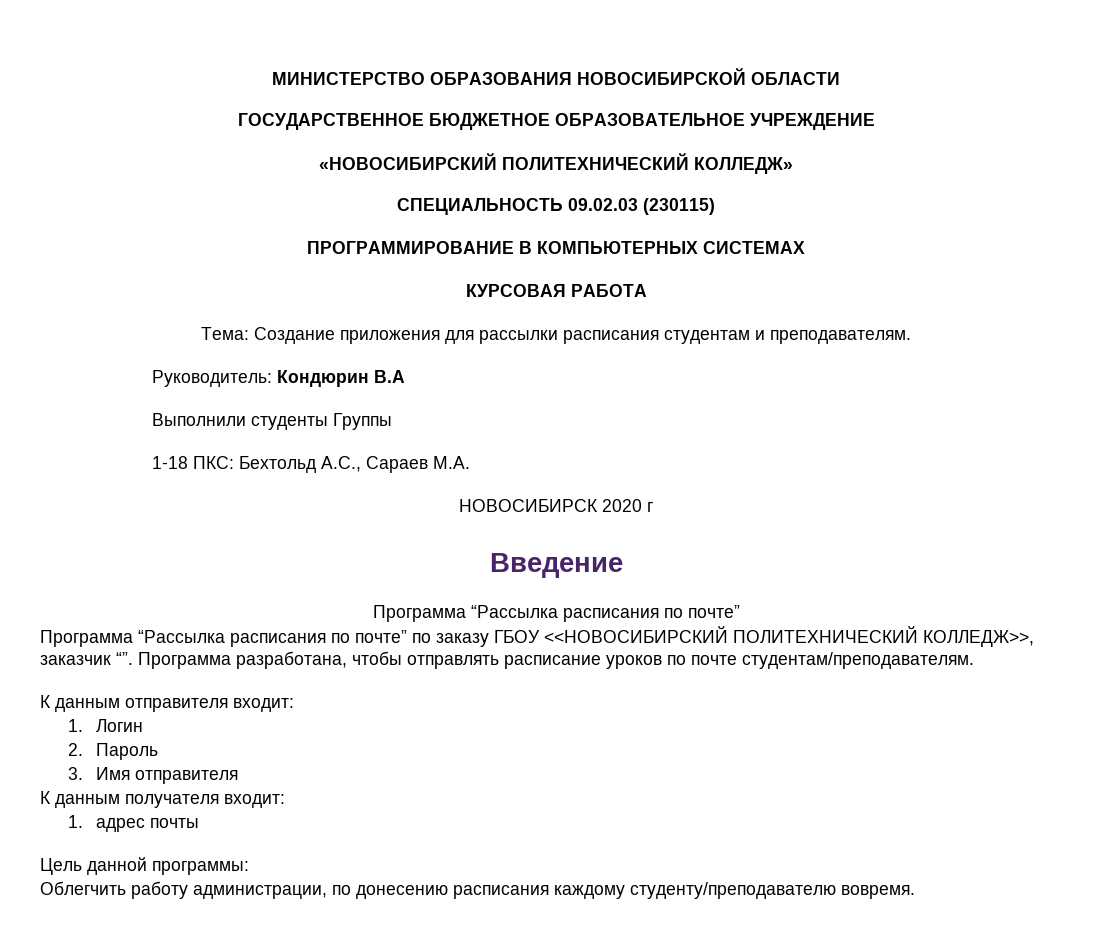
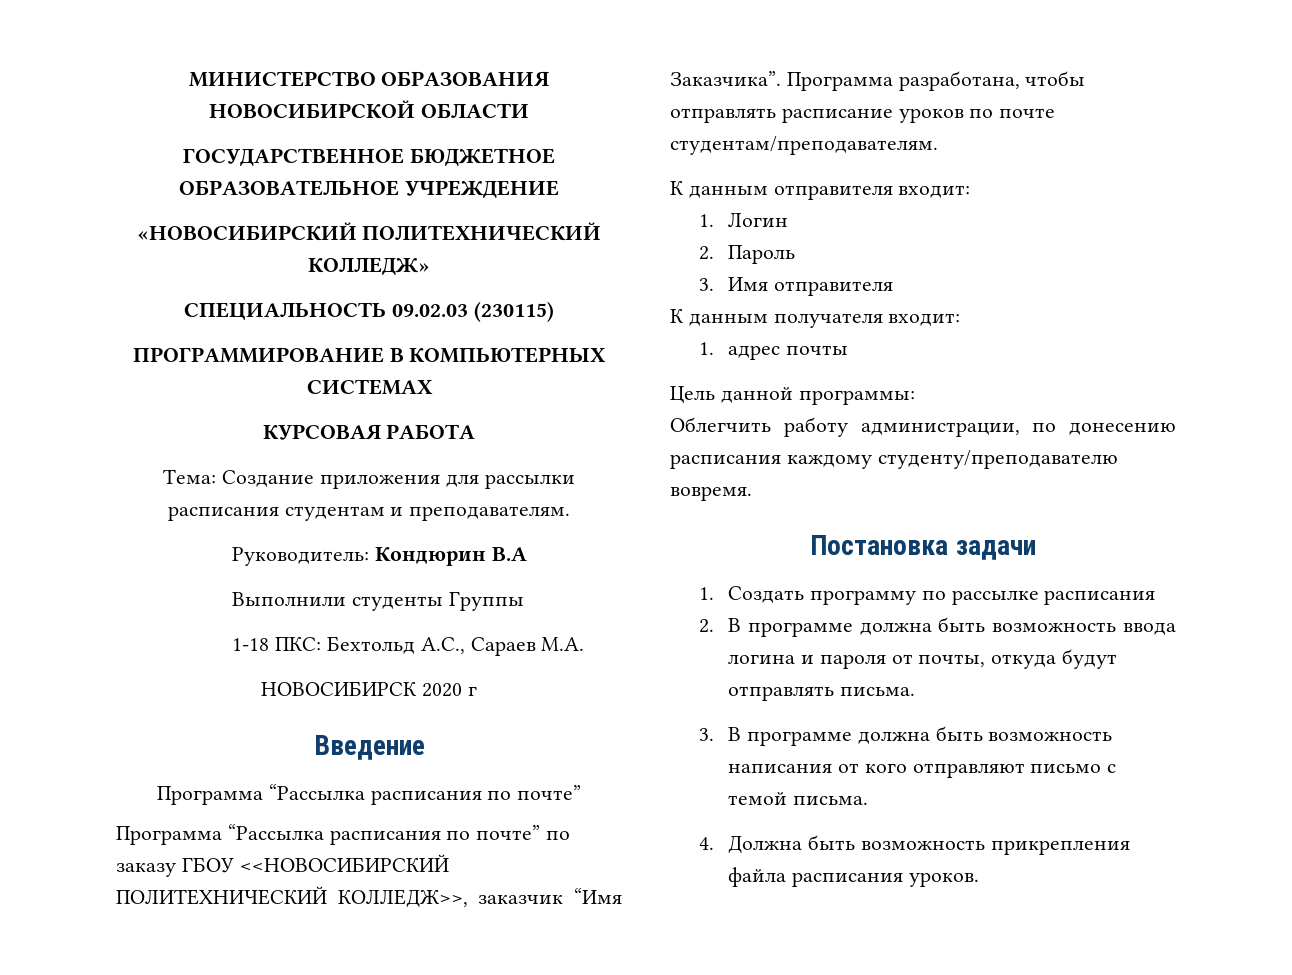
[116,652,133,665] “”. -> [574,888,622,904] [670,71,781,86] “Имя Заказчика”.
(915, 892) none -> [810,535,1036,560] [699,586,1156,605] [699,617,1176,637] [728,649,1118,669] [728,686,916,701] [699,726,1113,746] [728,763,1117,778] [728,792,869,805] [699,835,1130,855] [728,867,979,887] // Постановка задачи // 1. Создать программу по рассылке расписания // 2. В программе должна быть возможность ввода логина и пароля от почты, откуда будут отправлять письма. // 3. В программе должна быть возможность написания от кого отправляют письмо с темой письма. // 4. Должна быть возможность прикрепления файла расписания уроков.

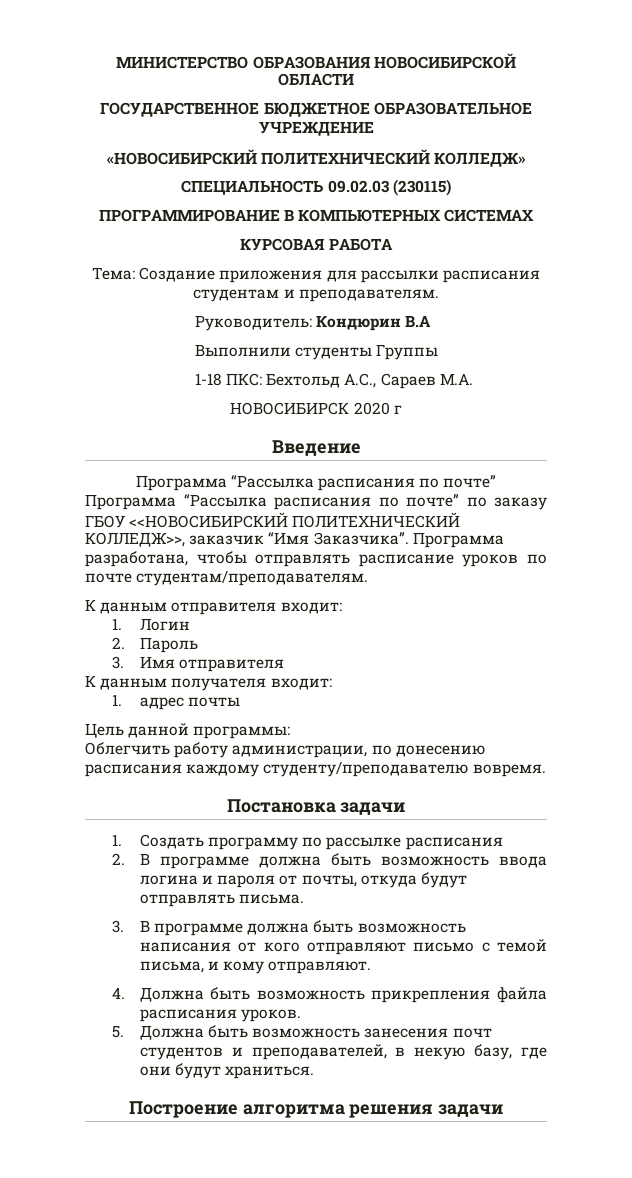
[793,796,869,805] письма. -> [139,961,372,974] письма, и кому отправляют.
(979, 879) none -> [112,1025,492,1040] [139,1044,547,1060] [139,1063,315,1079] [128,1101,504,1118] // 5. Должна быть возможность занесения почт студентов и преподавателей, в некую базу, где они будут храниться. // Построение алгоритма решения задачи

